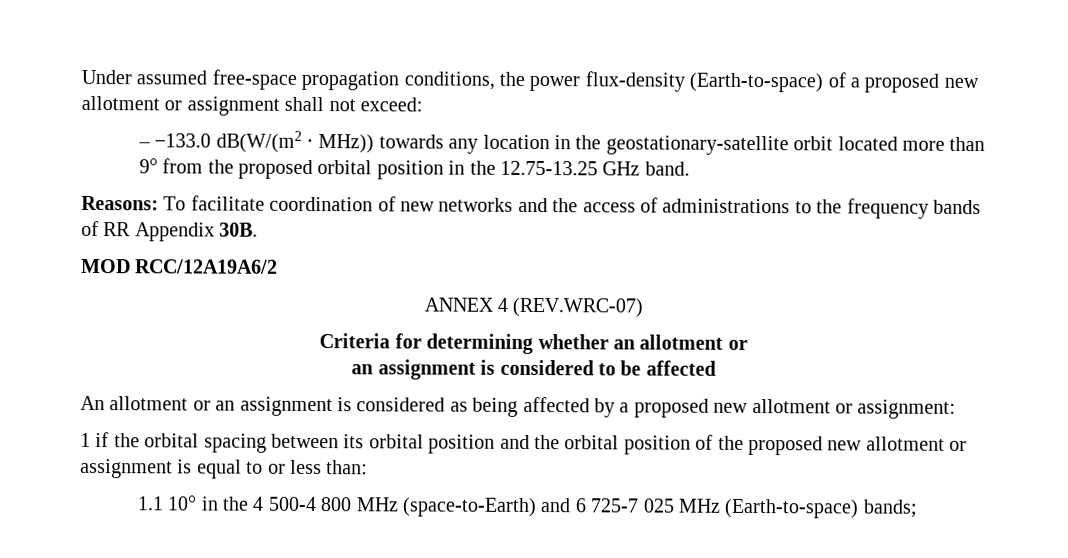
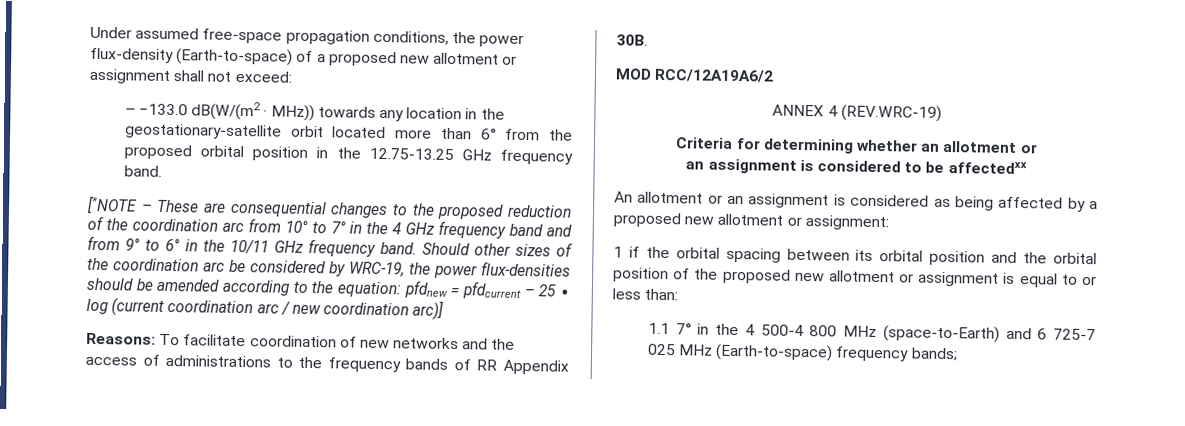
[138,158,158,174] 9° -> [480,128,497,140] 6°
[644,161,690,176] band. -> [499,149,573,165] [123,165,162,177] [87,195,572,220] [87,215,572,239] [87,235,573,257] [87,257,571,279] [86,277,570,299] [86,297,445,320] frequency band. // [*NOTE – These are consequential changes to the proposed reduction of the coordination arc from 10° to 7° in the 4 GHz frequency band and from 9° to 6° in the 10/11 GHz frequency band. Should other sizes of the coordination arc be considered by WRC-19, the power flux-densities should be amended according to the equation: pfdnew = pfdcurrent – 25 ∙ log (current coordination arc / new coordination arc)]
[512,297,644,318] (REV.WRC-07) -> [840,104,942,122] (REV.WRC-19)
[645,360,716,376] affected -> [947,161,1027,175] affectedxx
[167,495,198,511] 10° -> [675,323,692,335] 7°
(860, 508) none -> [835,346,910,362] frequency

